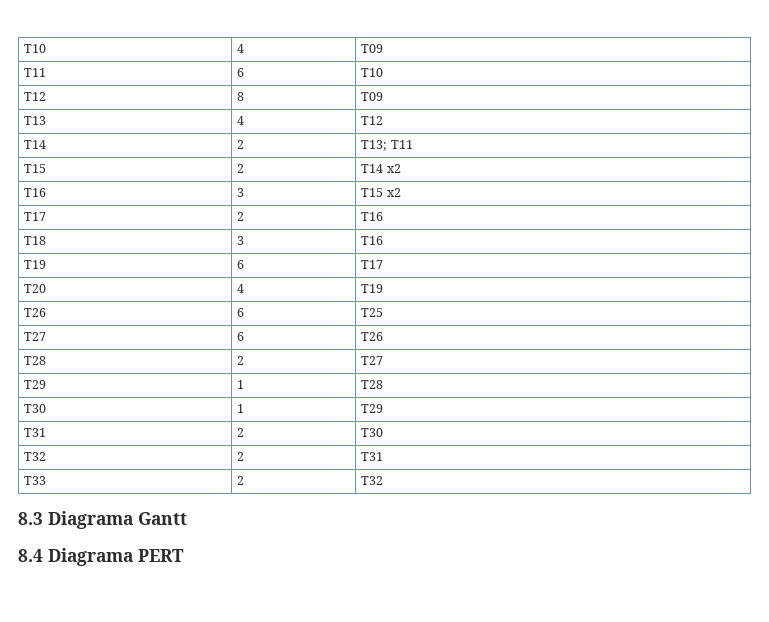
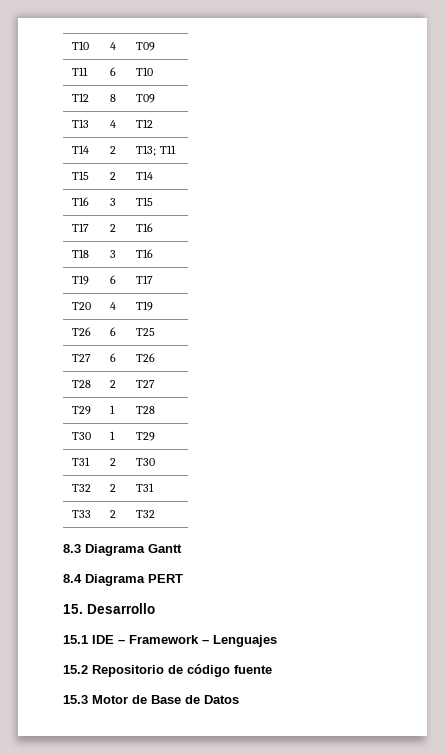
[386,164,401,173] x2 -> (154, 175) none
[386,188,401,197] x2 -> (154, 201) none
(184, 555) none -> [63,603,155,614] [63,635,277,647] [63,664,272,677] [63,695,239,704] // 15. Desarrollo // 15.1 IDE – Framework – Lenguajes // 15.2 Repositorio de código fuente // 15.3 Motor de Base de Datos

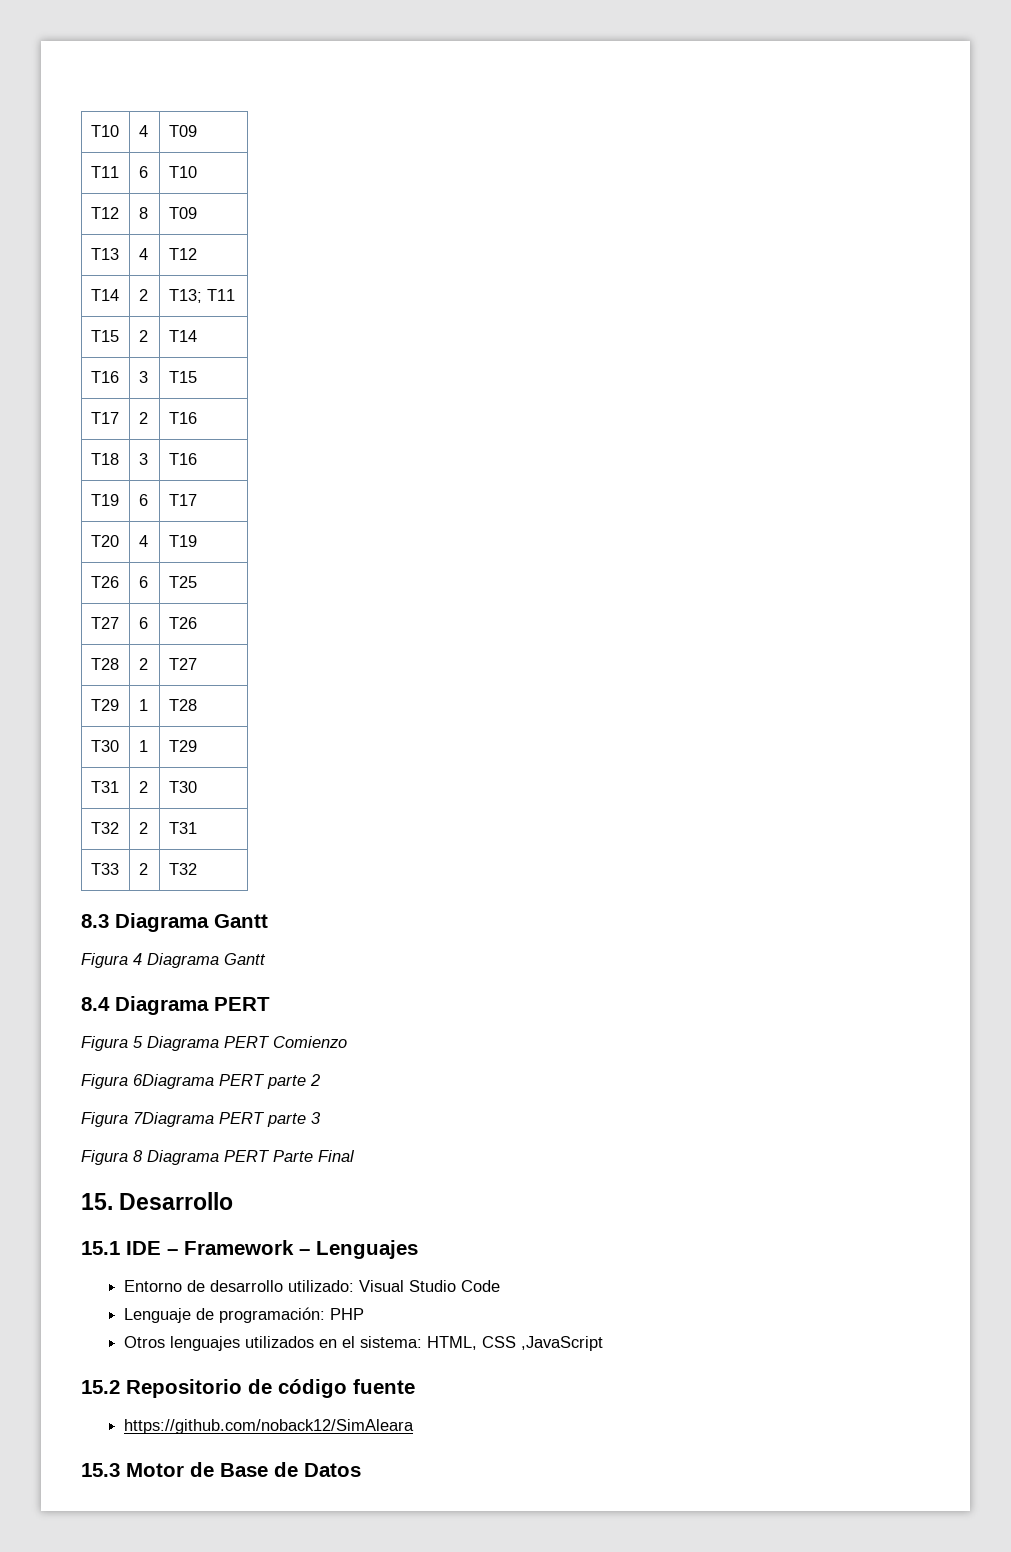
(182, 548) none -> [81,953,266,968] // Figura 4 Diagrama Gantt
(183, 578) none -> [81,1036,347,1051] [81,1074,320,1089] [81,1112,321,1127] [81,1150,355,1165] // Figura 5 Diagrama PERT Comienzo // Figura 6Diagrama PERT parte 2 // Figura 7Diagrama PERT parte 3 // Figura 8 Diagrama PERT Parte Final
(277, 641) none -> [124,1280,501,1292] [124,1307,365,1323] [124,1336,604,1351] // Entorno de desarrollo utilizado: Visual Studio Code // Lenguaje de programación: PHP // Otros lenguajes utilizados en el sistema: HTML, CSS ,JavaScript
(272, 669) none -> [124,1419,415,1434] // https://github.com/noback12/SimAleara

